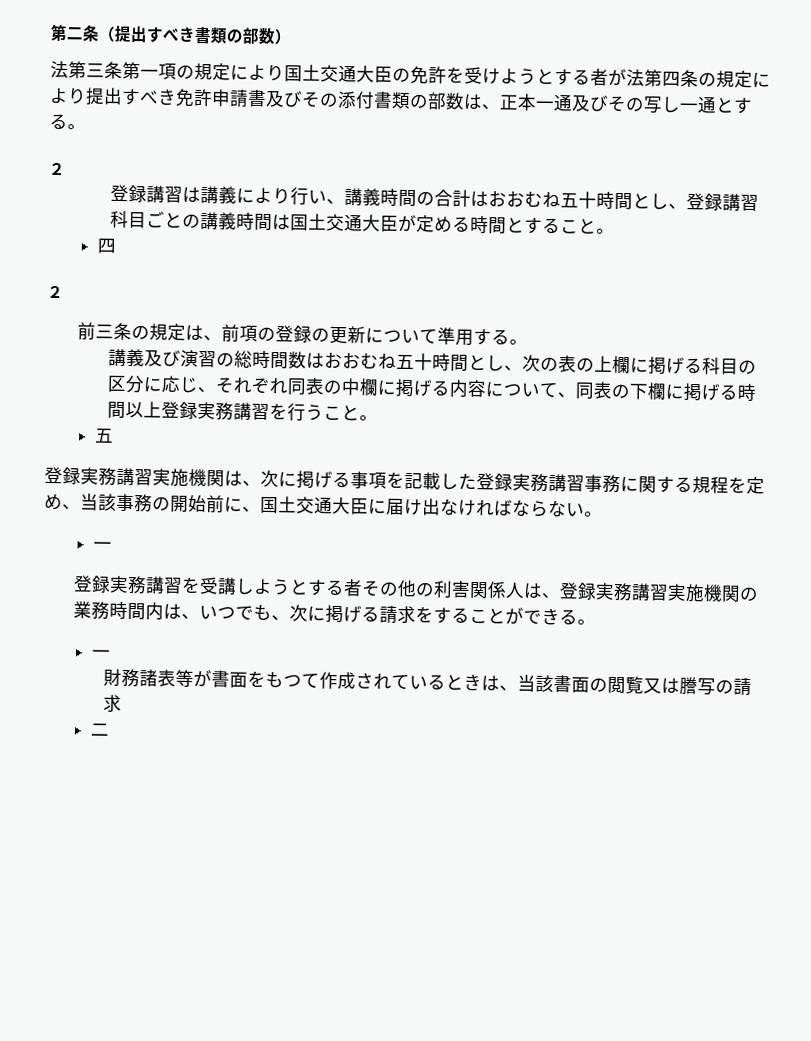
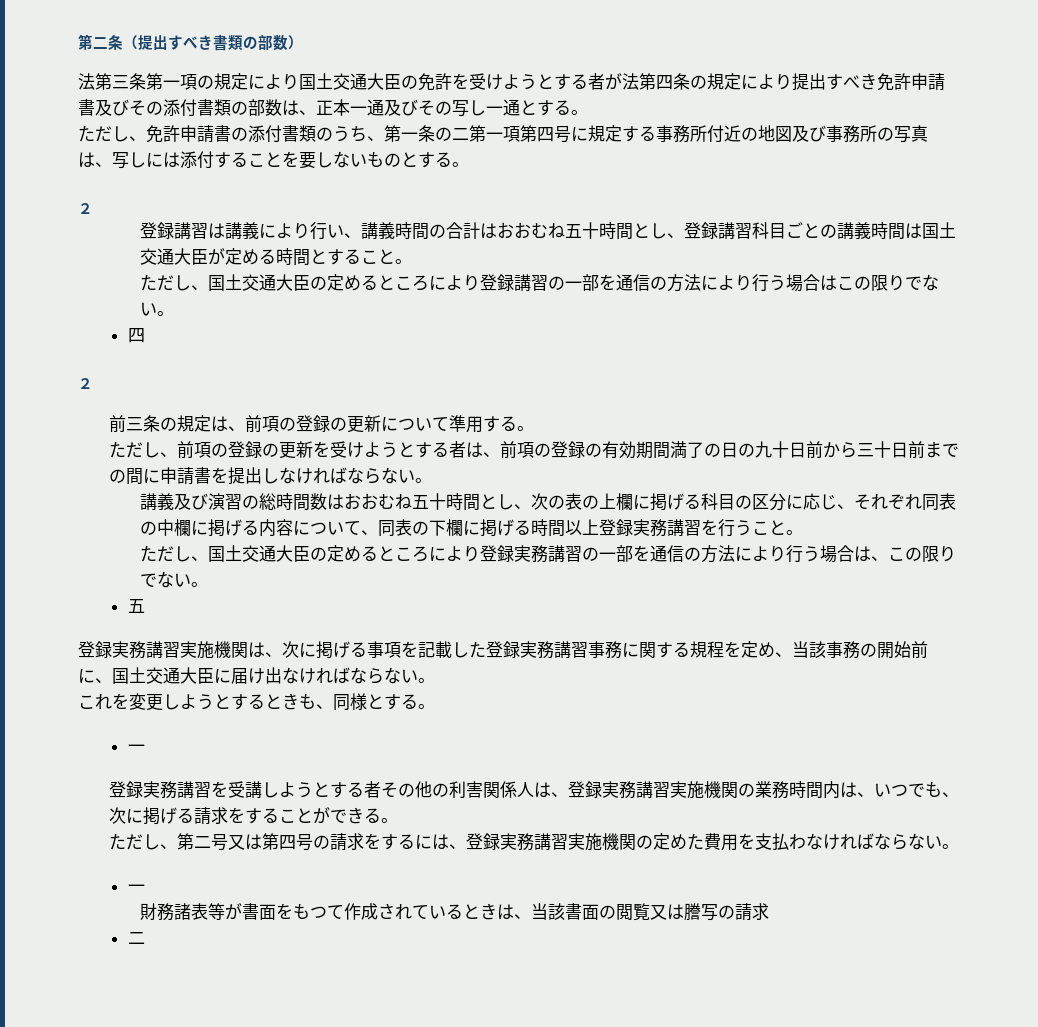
(86, 127) none -> [78,125,928,143] [78,151,469,169] // ただし、免許申請書の添付書類のうち、第一条の二第一項第四号に規定する事務所付近の地図及び事務所の写真は、写しには添付することを要しないものとする。
(615, 231) none -> [140,274,940,292] [140,302,175,316] // ただし、国土交通大臣の定めるところにより登録講習の一部を通信の方法により行う場合はこの限りでない。
(528, 342) none -> [109,441,960,459] [109,467,433,485] // ただし、前項の登録の更新を受けようとする者は、前項の登録の有効期間満了の日の九十日前から三十日前までの間に申請書を提出しなければならない。
(378, 418) none -> [140,545,957,563] [140,571,209,588] // ただし、国土交通大臣の定めるところにより登録実務講習の一部を通信の方法により行う場合は、この限りでない。
(603, 514) none -> [78,693,435,711] // これを変更しようとするときも、同様とする。
(596, 622) none -> [109,833,960,851] // ただし、第二号又は第四号の請求をするには、登録実務講習実施機関の定めた費用を支払わなければならない。

